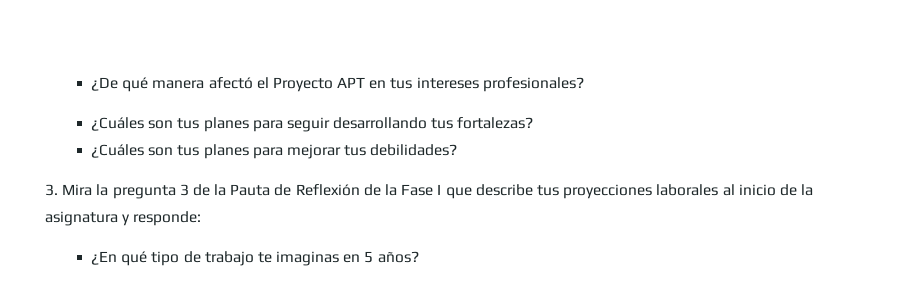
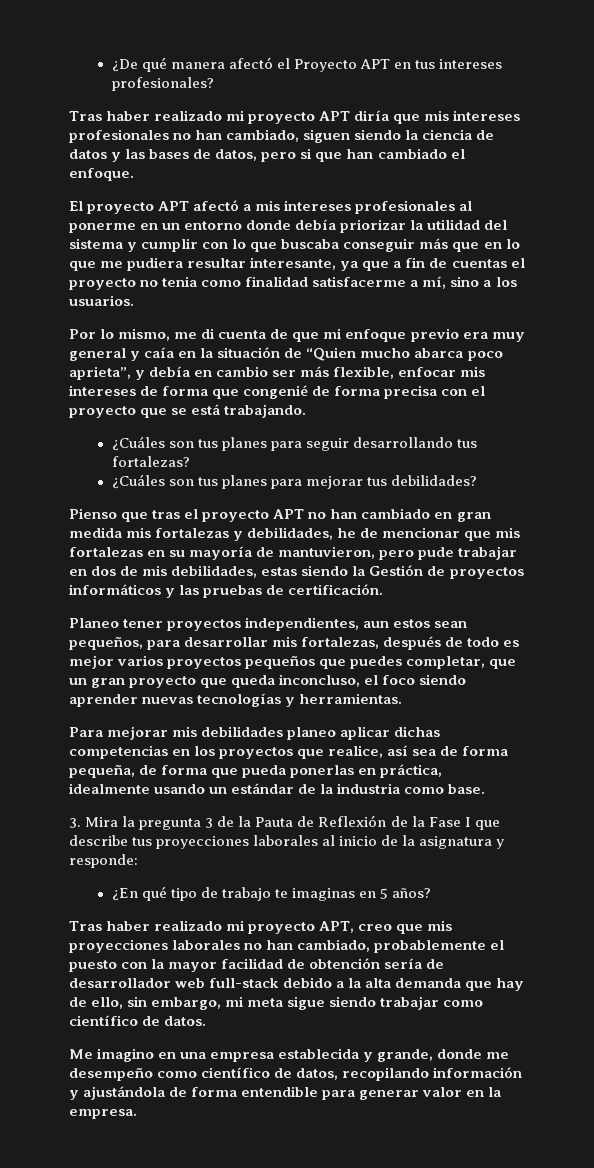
(584, 84) none -> [69,110,521,124] [69,129,495,143] [69,148,465,162] [69,168,134,181] [69,200,473,214] [69,219,508,233] [69,238,520,252] [69,257,525,271] [69,276,517,290] [69,295,134,306] [69,328,525,342] [69,347,503,361] [69,366,486,380] [69,385,486,399] [69,404,307,418] // Tras haber realizado mi proyecto APT diría que mis intereses profesionales no han cambiado, siguen siendo la ciencia de datos y las bases de datos, pero si que han cambiado el enfoque. // El proyecto APT afectó a mis intereses profesionales al ponerme en un entorno donde debía priorizar la utilidad del sistema y cumplir con lo que buscaba conseguir más que en lo que me pudiera resultar interesante, ya que a fin de cuentas el proyecto no tenia como finalidad satisfacerme a mí, sino a los usuarios. // Por lo mismo, me di cuenta de que mi enfoque previo era muy general y caía en la situación de “Quien mucho abarca poco aprieta”, y debía en cambio ser más flexible, enfocar mis intereses de forma que congenié de forma precisa con el proyecto que se está trabajando.
(458, 150) none -> [69,508,491,522] [69,527,521,541] [69,546,518,560] [69,565,524,579] [69,584,384,598] [69,617,468,631] [69,636,520,650] [69,655,517,669] [69,674,467,688] [69,693,403,707] [69,726,441,740] [69,745,509,759] [69,764,443,778] [69,783,486,794] // Pienso que tras el proyecto APT no han cambiado en gran medida mis fortalezas y debilidades, he de mencionar que mis fortalezas en su mayoría de mantuvieron, pero pude trabajar en dos de mis debilidades, estas siendo la Gestión de proyectos informáticos y las pruebas de certificación. // Planeo tener proyectos independientes, aun estos sean pequeños, para desarrollar mis fortalezas, después de todo es mejor varios proyectos pequeños que puedes completar, que un gran proyecto que queda inconcluso, el foco siendo aprender nuevas tecnologías y herramientas. // Para mejorar mis debilidades planeo aplicar dichas competencias en los proyectos que realice, así sea de forma pequeña, de forma que pueda ponerlas en práctica, idealmente usando un estándar de la industria como base.
(419, 257) none -> [69,920,453,934] [69,939,505,953] [69,958,445,972] [69,977,525,991] [69,996,484,1010] [69,1015,207,1026] [69,1048,510,1062] [69,1067,523,1081] [69,1086,502,1100] [69,1109,137,1119] // Tras haber realizado mi proyecto APT, creo que mis proyecciones laborales no han cambiado, probablemente el puesto con la mayor facilidad de obtención sería de desarrollador web full-stack debido a la alta demanda que hay de ello, sin embargo, mi meta sigue siendo trabajar como científico de datos. // Me imagino en una empresa establecida y grande, donde me desempeño como científico de datos, recopilando información y ajustándola de forma entendible para generar valor en la empresa.

